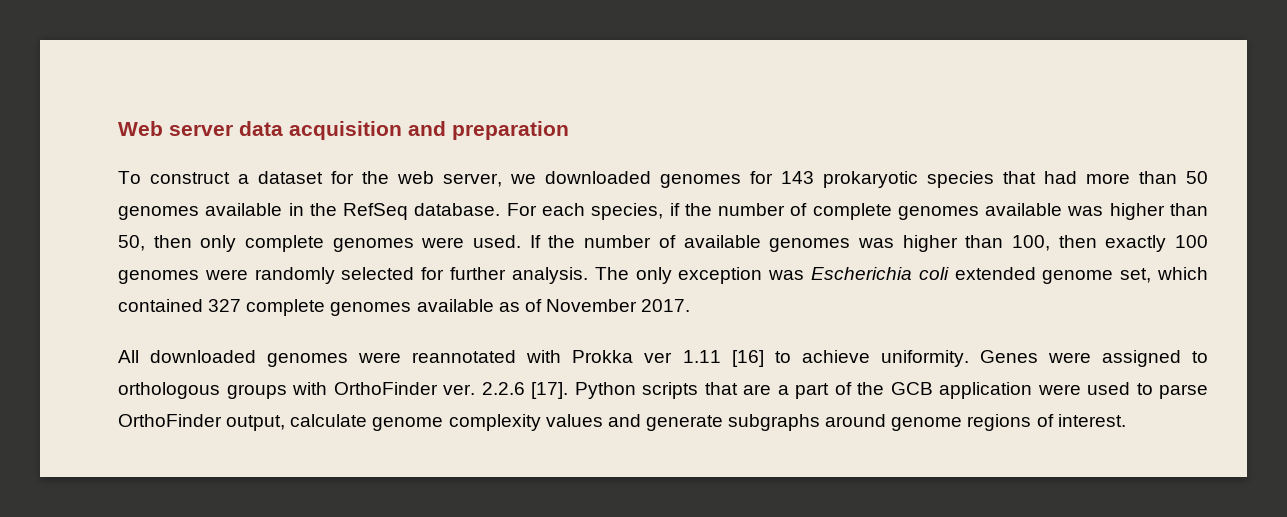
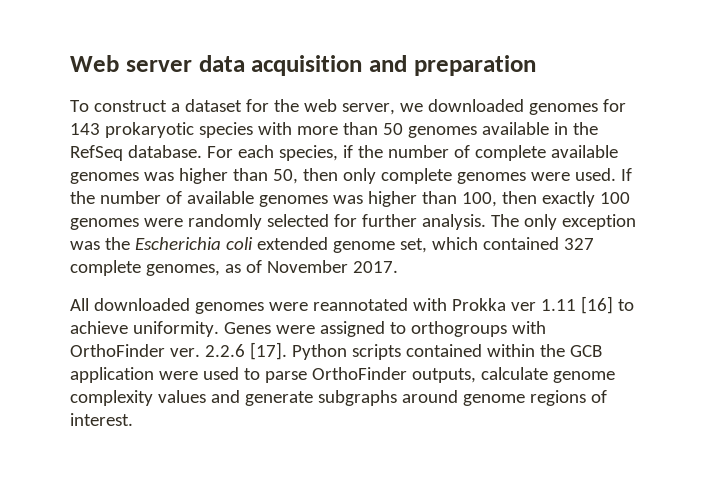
[1003,171,1077,184] that had -> [257,122,292,135] with
[897,203,1063,220] genomes available -> [550,145,618,158] [70,172,139,184] available genomes
(805, 275) none -> [104,237,130,250] the
[330,299,494,316] genomes available -> [145,264,220,276] genomes,
[118,382,287,399] orthologous groups -> [410,321,507,337] orthogroups
[704,382,852,399] that are a part of -> [405,344,535,357] contained within
[226,415,286,431] output, -> [411,368,476,383] outputs,

